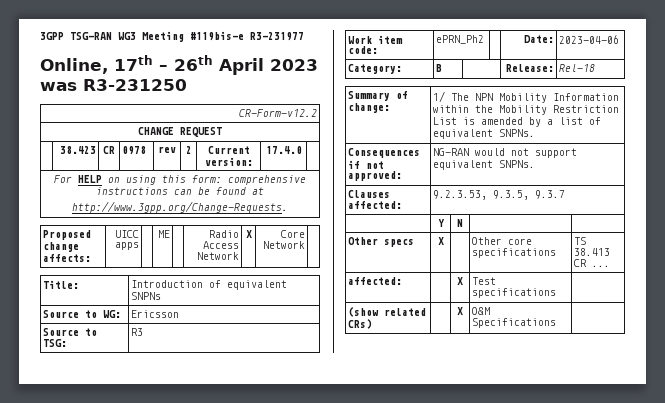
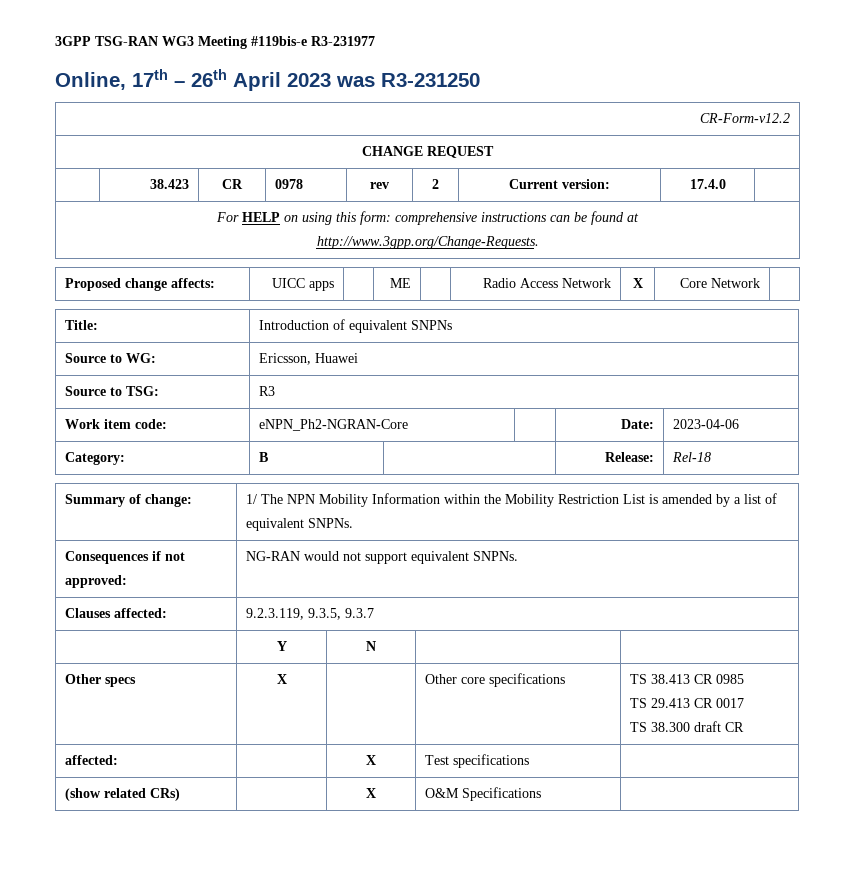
[131,310,180,318] Ericsson -> [258,353,358,365] Ericsson, Huawei
[436,35,485,44] ePRN_Ph2 -> [258,419,408,431] eNPN_Ph2-NGRAN-Core
[433,190,488,200] 9.2.3.53, -> [245,608,304,620] 9.2.3.119,
[592,265,611,267] ... -> [715,674,744,684] [629,698,744,708] [629,721,744,732] 0985 // TS 29.413 CR 0017 // TS 38.300 draft CR

